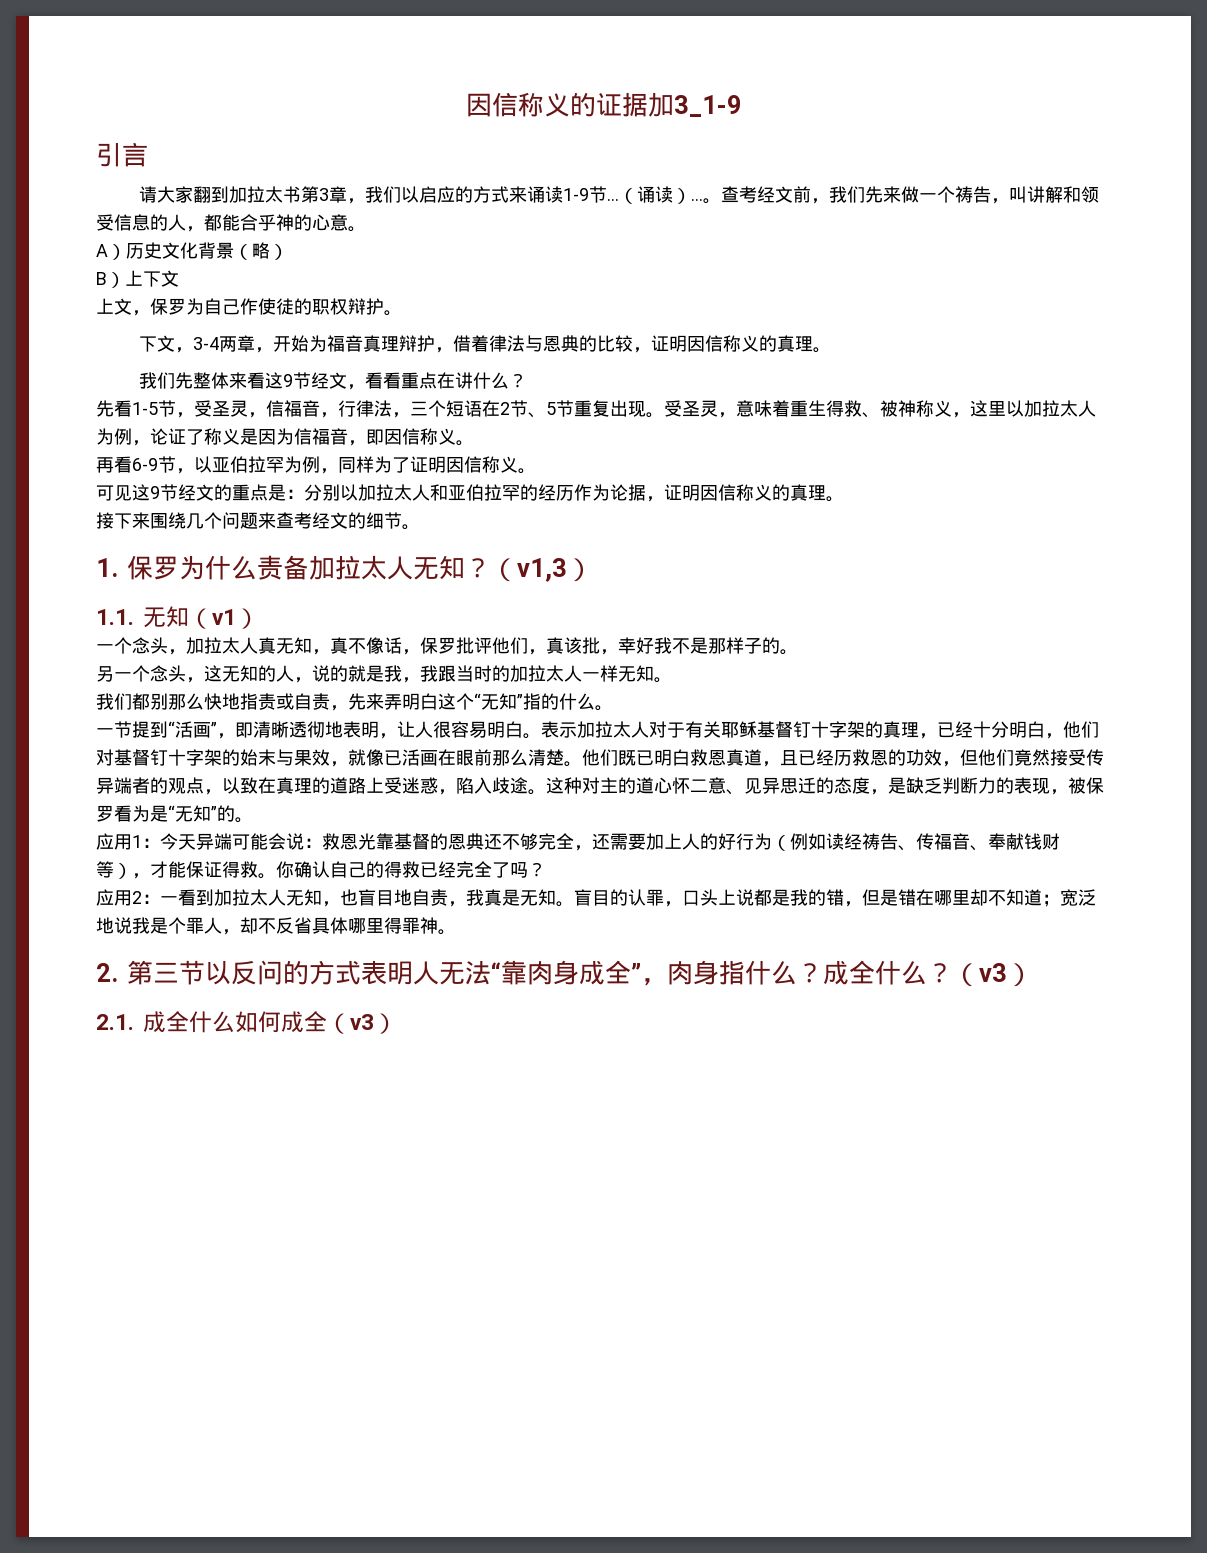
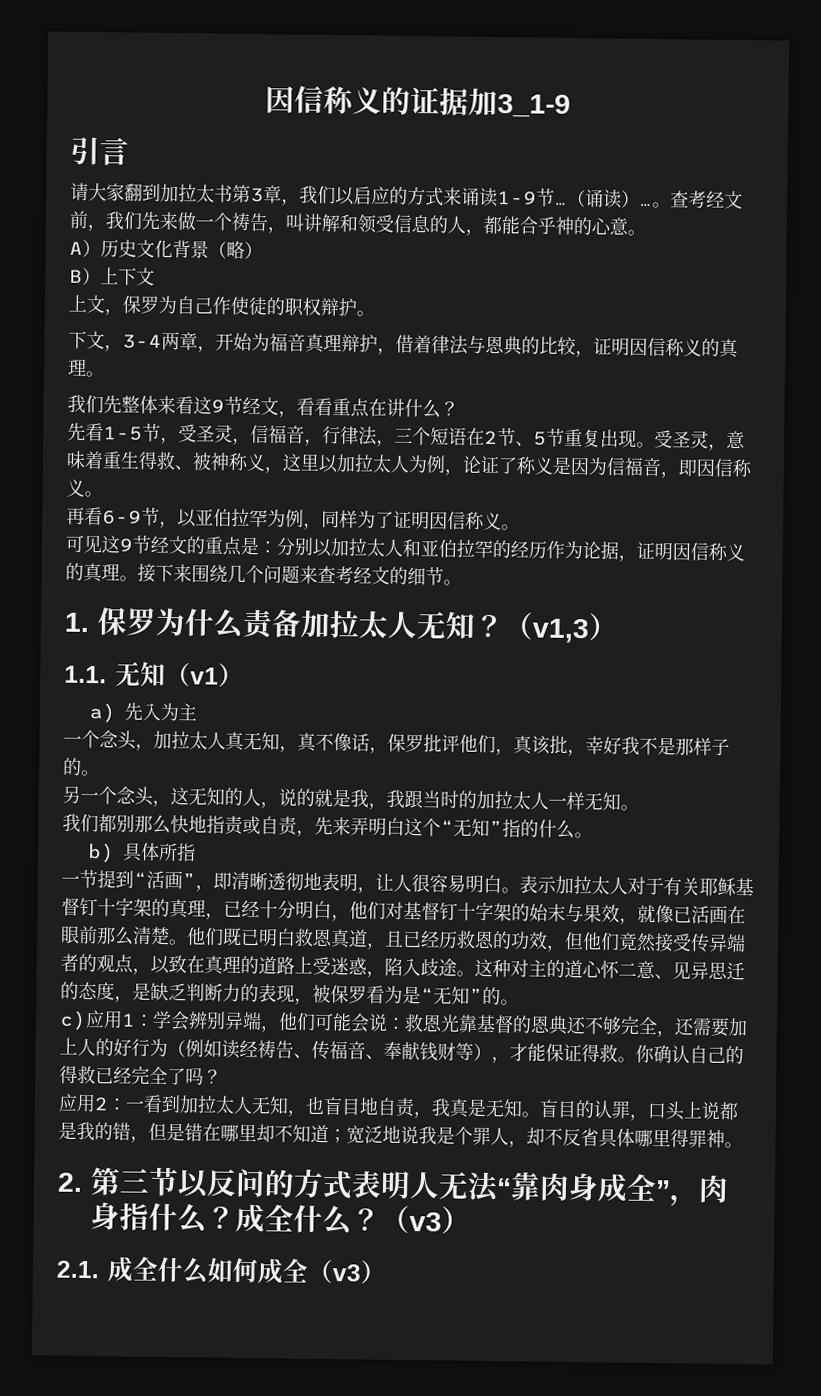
(844, 499) // -> (138, 578) none
(259, 618) none -> [88,702,197,723] // a)先入为主
(613, 708) none -> [86,842,196,863] // b)具体所指
(253, 820) none -> [59,1010,87,1031] c)
[160,833,232,850] 今天异端 -> [152,1010,316,1033] 学会辨别异端，他们

